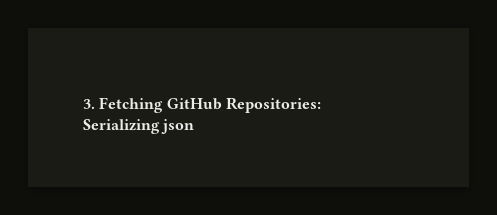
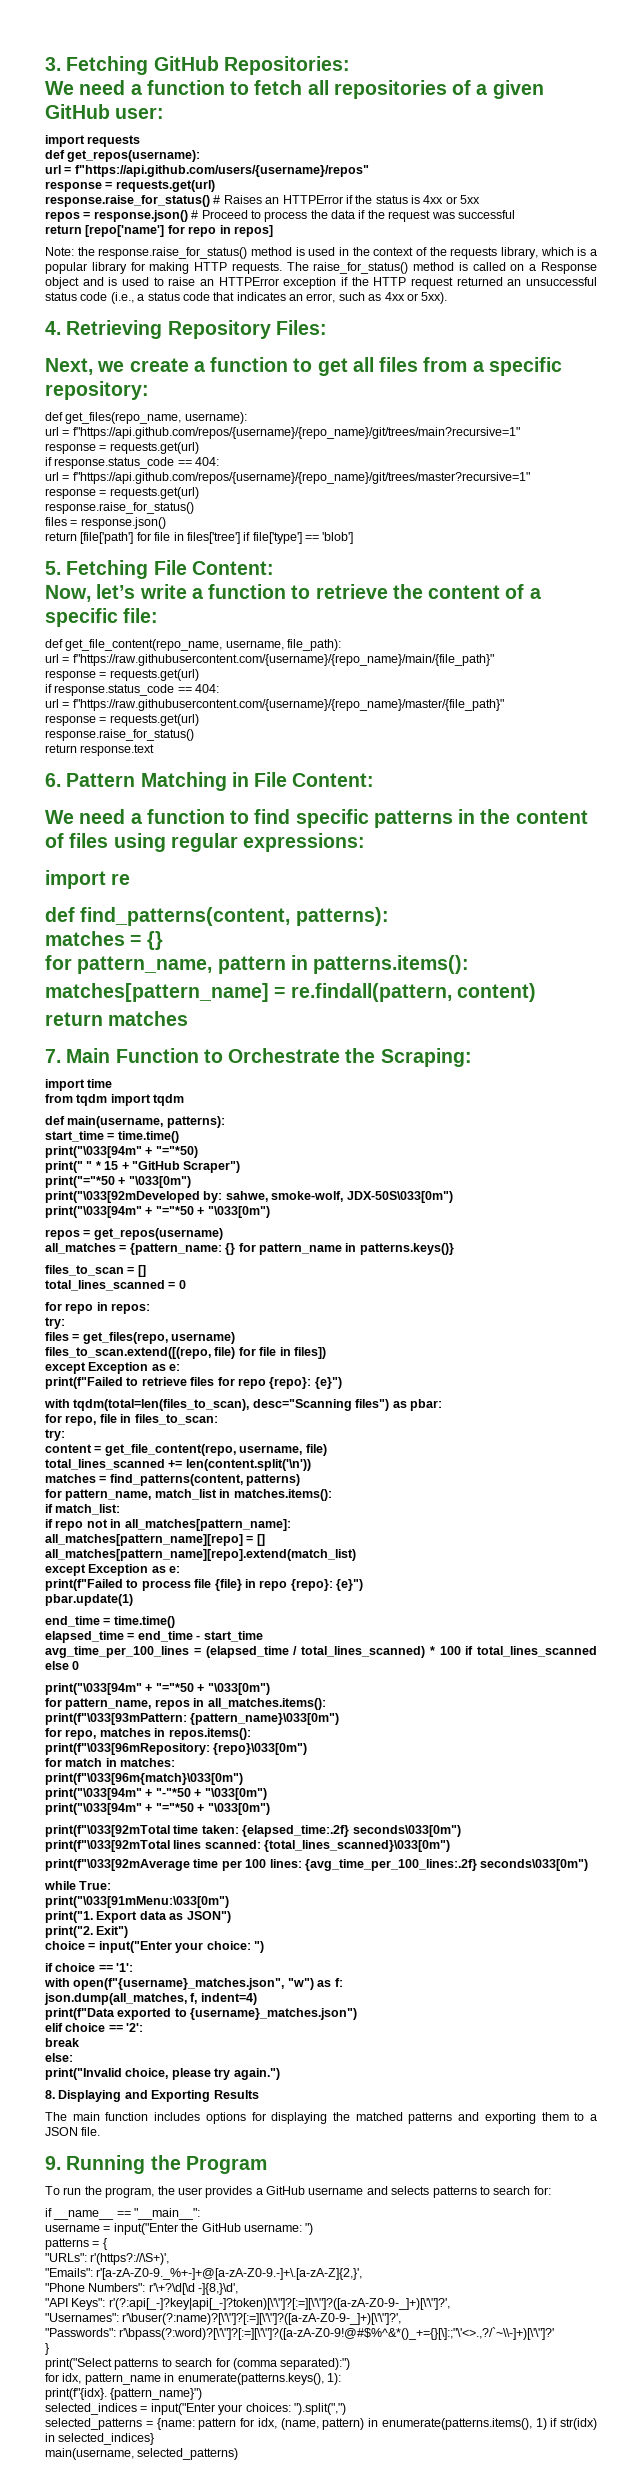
[83,119,195,134] Serializing json -> [45,80,544,99] [45,104,165,119] [45,135,141,147] [45,150,201,162] [45,165,369,177] [45,180,215,192] [45,195,481,207] [45,210,515,222] [45,225,273,237] [45,247,597,259] [45,262,597,274] [45,277,598,289] [45,292,448,304] [45,320,327,339] [45,357,562,376] [45,381,149,400] [45,412,247,424] [45,427,520,439] [45,442,199,454] [45,457,220,469] [45,472,530,484] [45,487,199,499] [45,502,194,514] [45,517,166,529] [45,532,354,544] [45,560,274,579] [45,584,541,602] [45,608,159,627] [45,639,342,651] [45,654,494,666] [45,669,199,681] [45,684,220,696] [45,699,504,711] [45,714,199,726] [45,729,194,741] [45,744,155,756] [45,772,375,791] [45,809,588,828] [45,833,366,852] [45,870,131,889] [45,907,389,926] [45,931,163,950] [45,955,470,974] [45,983,536,1002] [45,1011,189,1026] [45,1048,472,1067] [45,1079,113,1091] [45,1094,185,1106] [45,1116,225,1128] [45,1131,179,1143] [45,1146,198,1158] [45,1161,241,1173] [45,1176,191,1188] [45,1191,453,1203] [45,1206,270,1218] [45,1228,223,1240] [45,1243,454,1255] [45,1265,146,1277] [45,1280,186,1291] [45,1302,151,1314] [45,1317,65,1329] [45,1332,236,1344] [45,1347,326,1359] [45,1362,181,1374] [45,1377,342,1389] [44,1399,442,1411] [45,1414,218,1426] [45,1429,65,1441] [45,1444,327,1456] [45,1459,311,1471] [45,1474,301,1486] [45,1489,332,1501] [45,1504,121,1515] [45,1519,291,1531] [45,1534,265,1546] [45,1549,356,1561] [45,1564,181,1576] [45,1579,363,1591] [45,1594,133,1606] [45,1616,175,1628] [45,1631,263,1643] [45,1646,597,1658] [45,1661,80,1670] [45,1683,270,1695] [45,1698,326,1710] [45,1713,340,1725] [45,1728,251,1740] [45,1743,308,1755] [45,1758,176,1767] [45,1773,243,1785] [45,1788,267,1800] [45,1803,270,1815] [45,1825,461,1837] [45,1840,451,1852] [45,1859,589,1871] [44,1881,112,1890] [45,1896,229,1908] [45,1911,231,1923] [45,1926,129,1938] [45,1941,264,1953] [45,1963,134,1972] [44,1978,343,1990] [44,1993,257,2005] [45,2008,358,2020] [45,2023,144,2032] [45,2038,79,2047] [45,2053,73,2062] [45,2068,280,2080] [45,2090,259,2102] [45,2112,597,2124] [45,2127,101,2136] [45,2155,267,2174] [45,2186,551,2198] [45,2208,201,2220] [45,2223,314,2235] [45,2238,107,2250] [45,2253,170,2265] [45,2268,363,2280] [45,2283,239,2295] [45,2298,450,2310] [45,2313,402,2325] [45,2327,555,2340] [45,2343,49,2355] [45,2358,351,2370] [45,2373,341,2385] [45,2388,203,2400] [45,2403,346,2415] [45,2418,597,2430] [45,2433,155,2445] [45,2448,239,2460] We need a function to fetch all repositories of a given GitHub user: // import requests // def get_repos(username): // url = f"https://api.github.com/users/{username}/repos" // response = requests.get(url) // response.raise_for_status() # Raises an HTTPError if the status is 4xx or 5xx // repos = response.json() # Proceed to process the data if the request was successful // return [repo['name'] for repo in repos] // Note: the response.raise_for_status() method is used in the context of the requests library, which is a popular library for making HTTP requests. The raise_for_status() method is called on a Response object and is used to raise an HTTPError exception if the HTTP request returned an unsuccessful status code (i.e., a status code that indicates an error, such as 4xx or 5xx). // 4. Retrieving Repository Files: // Next, we create a function to get all files from a specific repository: // def get_files(repo_name, username): // url = f"https://api.github.com/repos/{username}/{repo_name}/git/trees/main?recursive=1" // response = requests.get(url) // if response.status_code == 404: // url = f"https://api.github.com/repos/{username}/{repo_name}/git/trees/master?recursive=1" // response = requests.get(url) // response.raise_for_status() // files = response.json() // return [file['path'] for file in files['tree'] if file['type'] == 'blob'] // 5. Fetching File Content: // Now, let’s write a function to retrieve the content of a specific file: // def get_file_content(repo_name, username, file_path): // url = f"https://raw.githubusercontent.com/{username}/{repo_name}/main/{file_path}" // response = requests.get(url) // if response.status_code == 404: // url = f"https://raw.githubusercontent.com/{username}/{repo_name}/master/{file_path}" // response = requests.get(url) // response.raise_for_status() // return response.text // 6. Pattern Matching in File Content: // We need a function to find specific patterns in the content of files using regular expressions: // import re // def find_patterns(content, patterns): // matches = {} // for pattern_name, pattern in patterns.items(): // matches[pattern_name] = re.findall(pattern, content) // return matches // 7. Main Function to Orchestrate the Scraping: // import time // from tqdm import tqdm // def main(username, patterns): // start_time = time.time() // print("\033[94m" + "="*50) // print(" " * 15 + "GitHub Scraper") // print("="*50 + "\033[0m") // print("\033[92mDeveloped by: sahwe, smoke-wolf, JDX-50S\033[0m") // print("\033[94m" + "="*50 + "\033[0m") // repos = get_repos(username) // all_matches = {pattern_name: {} for pattern_name in patterns.keys()} // files_to_scan = [] // total_lines_scanned = 0 // for repo in repos: // try: // files = get_files(repo, username) // files_to_scan.extend([(repo, file) for file in files]) // except Exception as e: // print(f"Failed to retrieve files for repo {repo}: {e}") // with tqdm(total=len(files_to_scan), desc="Scanning files") as pbar: // for repo, file in files_to_scan: // try: // content = get_file_content(repo, username, file) // total_lines_scanned += len(content.split('\n')) // matches = find_patterns(content, patterns) // for pattern_name, match_list in matches.items(): // if match_list: // if repo not in all_matches[pattern_name]: // all_matches[pattern_name][repo] = [] // all_matches[pattern_name][repo].extend(match_list) // except Exception as e: // print(f"Failed to process file {file} in repo {repo}: {e}") // pbar.update(1) // end_time = time.time() // elapsed_time = end_time - start_time // avg_time_per_100_lines = (elapsed_time / total_lines_scanned) * 100 if total_lines_scanned else 0 // print("\033[94m" + "="*50 + "\033[0m") // for pattern_name, repos in all_matches.items(): // print(f"\033[93mPattern: {pattern_name}\033[0m") // for repo, matches in repos.items(): // print(f"\033[96mRepository: {repo}\033[0m") // for match in matches: // print(f"\033[96m{match}\033[0m") // print("\033[94m" + "-"*50 + "\033[0m") // print("\033[94m" + "="*50 + "\033[0m") // print(f"\033[92mTotal time taken: {elapsed_time:.2f} seconds\033[0m") // print(f"\033[92mTotal lines scanned: {total_lines_scanned}\033[0m") // print(f"\033[92mAverage time per 100 lines: {avg_time_per_100_lines:.2f} seconds\033[0m") // while True: // print("\033[91mMenu:\033[0m") // print("1. Export data as JSON") // print("2. Exit") // choice = input("Enter your choice: ") // if choice == '1': // with open(f"{username}_matches.json", "w") as f: // json.dump(all_matches, f, indent=4) // print(f"Data exported to {username}_matches.json") // elif choice == '2': // break // else: // print("Invalid choice, please try again.") // 8. Displaying and Exporting Results // The main function includes options for displaying the matched patterns and exporting them to a JSON file. // 9. Running the Program // To run the program, the user provides a GitHub username and selects patterns to search for: // if __name__ == "__main__": // username = input("Enter the GitHub username: ") // patterns = { // "URLs": r'(https?://\S+)', // "Emails": r'[a-zA-Z0-9._%+-]+@[a-zA-Z0-9.-]+\.[a-zA-Z]{2,}', // "Phone Numbers": r'\+?\d[\d -]{8,}\d', // "API Keys": r'(?:api[_-]?key|api[_-]?token)[\'\"]?[:=][\'\"]?([a-zA-Z0-9-_]+)[\'\"]?', // "Usernames": r'\buser(?:name)?[\'\"]?[:=][\'\"]?([a-zA-Z0-9-_]+)[\'\"]?', // "Passwords": r'\bpass(?:word)?[\'\"]?[:=][\'\"]?([a-zA-Z0-9!@#$%^&*()_+={}[\]:;"\'<>.,?/`~\\-]+)[\'\"]?' // } // print("Select patterns to search for (comma separated):") // for idx, pattern_name in enumerate(patterns.keys(), 1): // print(f"{idx}. {pattern_name}") // selected_indices = input("Enter your choices: ").split(",") // selected_patterns = {name: pattern for idx, (name, pattern) in enumerate(patterns.items(), 1) if str(idx) in selected_indices} // main(username, selected_patterns)

